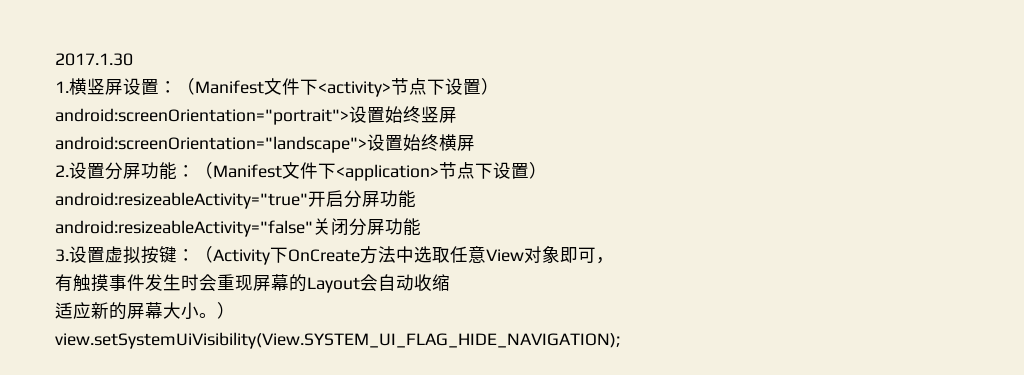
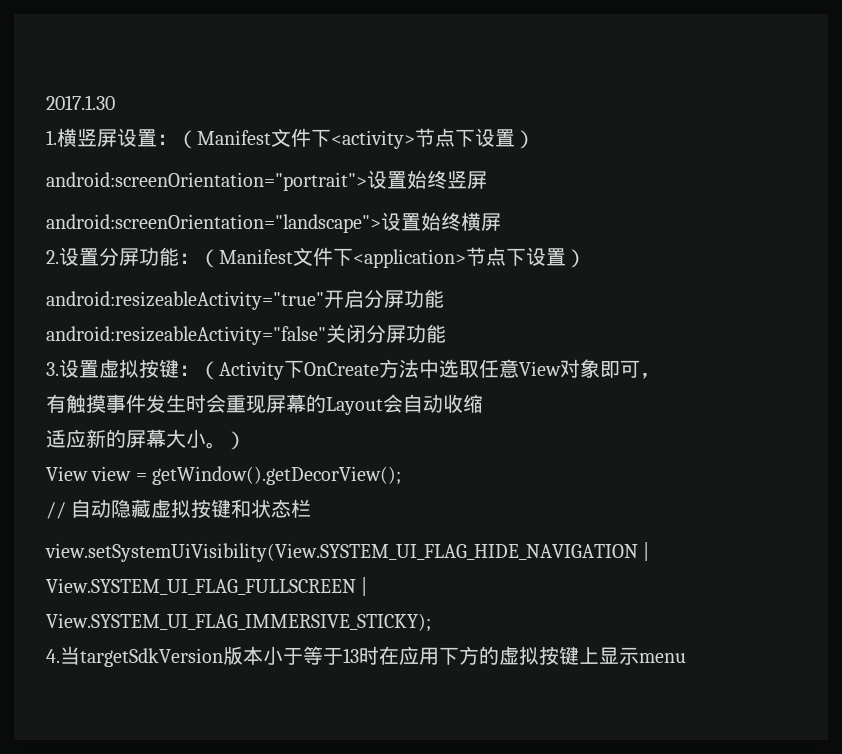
[55,332,620,349] view.setSystemUiVisibility(View.SYSTEM_UI_FLAG_HIDE_NAVIGATION); -> [46,466,402,485] [46,499,312,519] [45,542,650,562] [46,577,368,596] [46,613,431,632] [46,646,686,667] View view = getWindow().getDecorView(); // // 自动隐藏虚拟按键和状态栏 // view.setSystemUiVisibility(View.SYSTEM_UI_FLAG_HIDE_NAVIGATION | View.SYSTEM_UI_FLAG_FULLSCREEN | View.SYSTEM_UI_FLAG_IMMERSIVE_STICKY); // 4.当targetSdkVersion版本小于等于13时在应用下方的虚拟按键上显示menu

